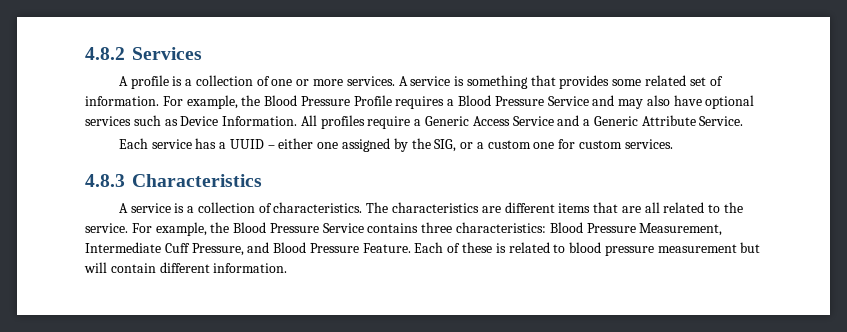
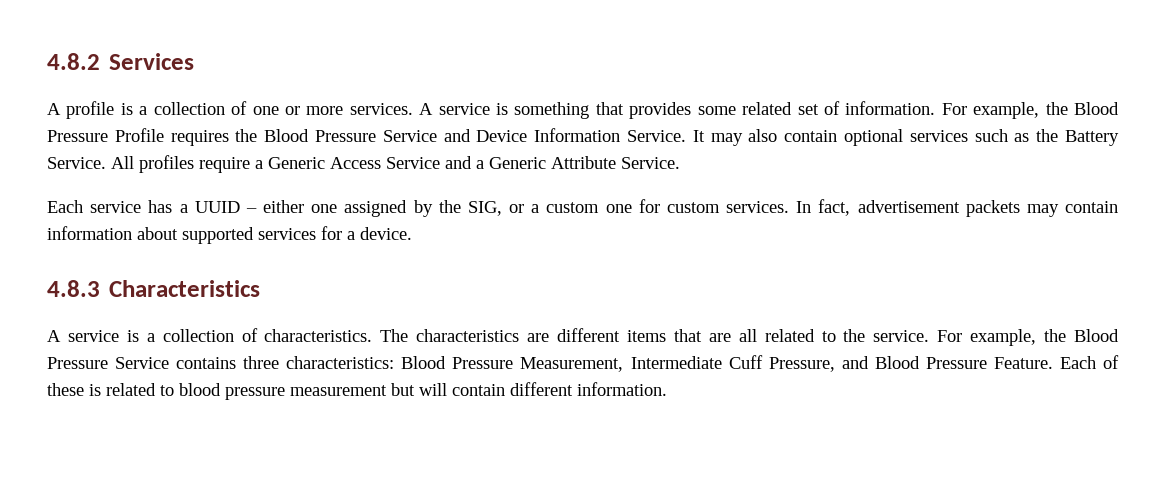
[447,99,455,106] a -> [235,129,258,142] the
(615, 100) none -> [476,128,705,142] Device Information Service. It
[673,95,702,106] have -> [784,130,838,142] contain
[180,116,298,126] Device Information. -> [1036,129,1119,146] [47,157,106,169] the Battery Service.
(673, 144) none -> [796,199,1118,217] [47,226,412,244] In fact, advertisement packets may contain information about supported services for a device.

